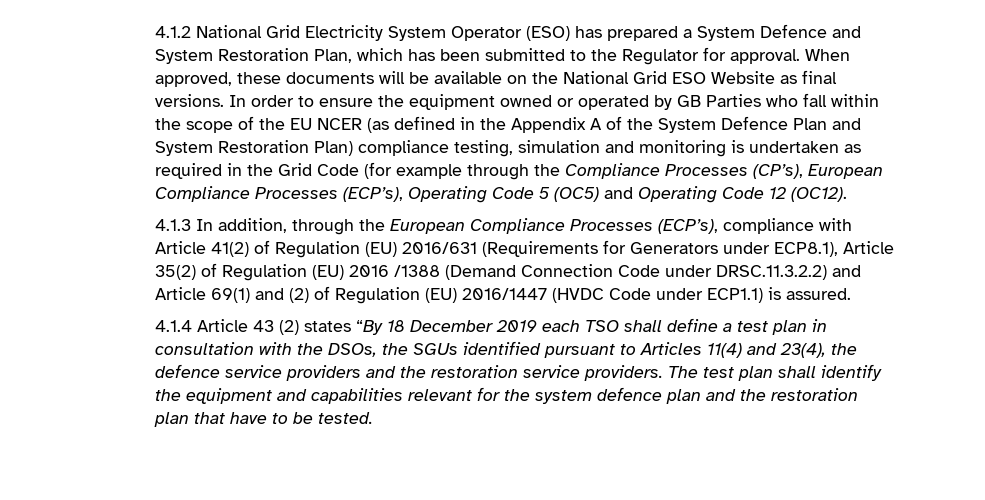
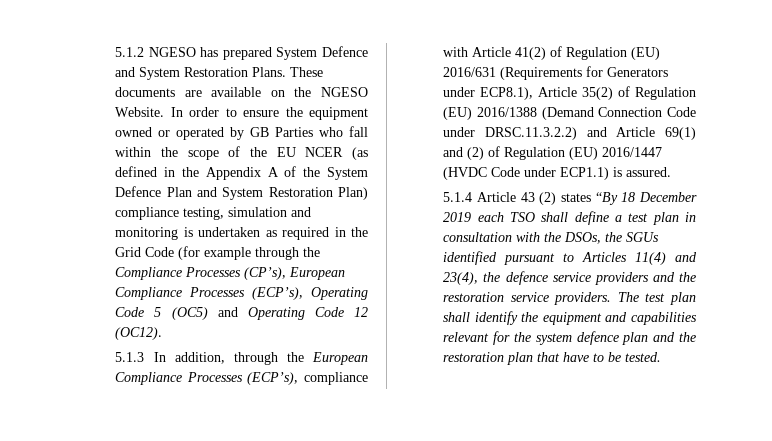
[155,25,571,41] 4.1.2 National Grid Electricity System Operator (ESO) -> [115,47,196,57] 5.1.2 NGESO
[683,29,693,38] a -> (272, 53) none
[314,47,851,65] [155,70,838,87] [155,94,225,107] Plan, which has been submitted to the Regulator for approval. When approved, these documents will be available on the National Grid ESO Website as final versions. -> [252,67,324,77] [115,87,368,97] [115,107,165,117] Plans. These documents are available on the NGESO Website.
[155,219,192,231] 4.1.3 -> [115,352,145,362] 5.1.3
[349,265,441,277] 2016 /1388 -> [477,107,538,117] 2016/1388
[155,320,193,332] 4.1.4 -> [443,192,473,202] 5.1.4

